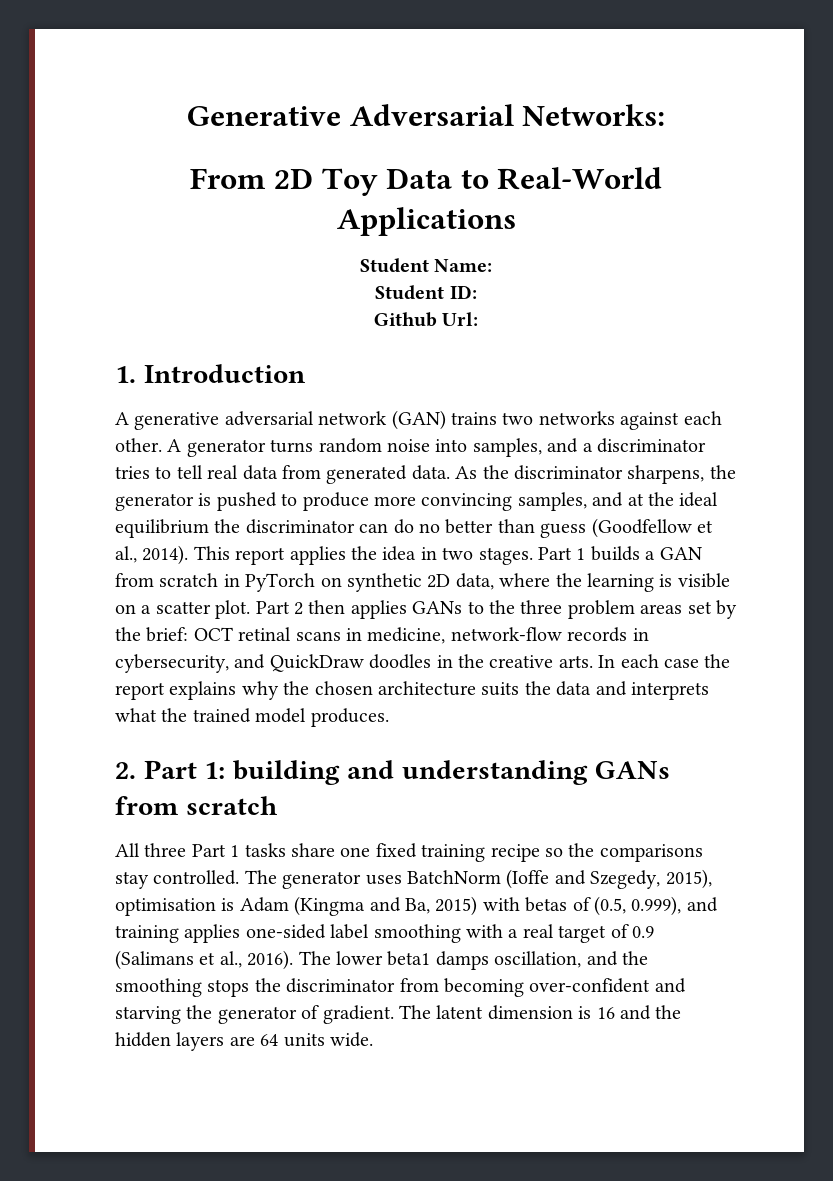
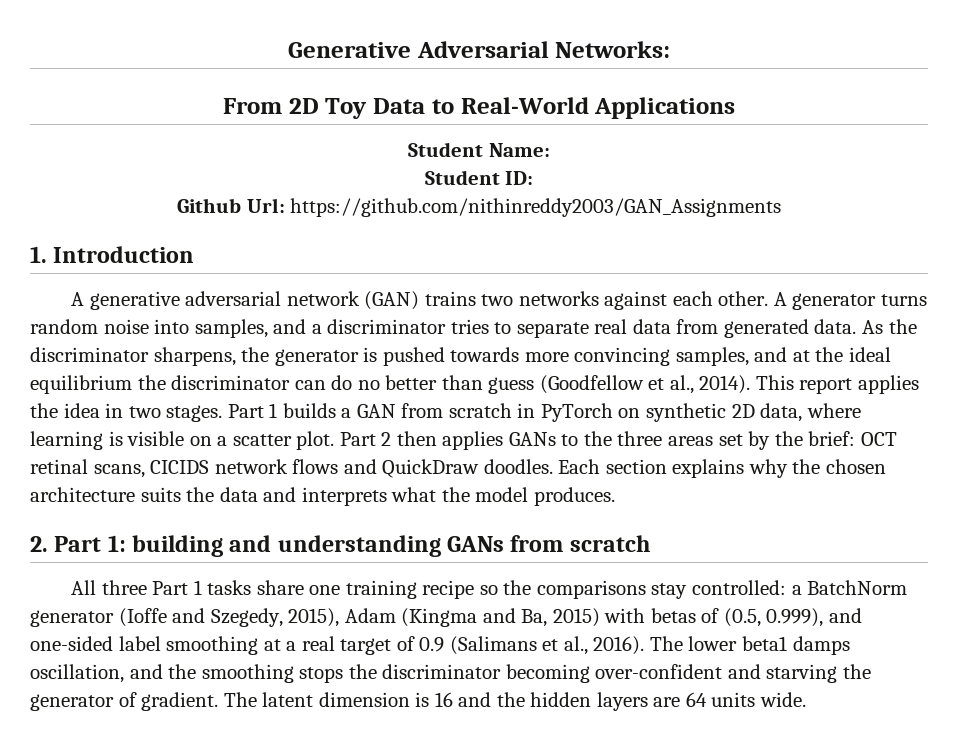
(479, 319) none -> [290,198,782,217] https://github.com/nithinreddy2003/GAN_Assignments
[176,465,203,479] tell -> [516,322,589,338] separate
[281,492,369,511] to produce -> [450,347,520,362] towards
[555,573,582,587] the -> (861, 410) none
[567,600,635,619] problem -> (663, 438) none
[295,627,649,644] [115,654,731,673] [115,682,165,700] scans in medicine, network-flow records in cybersecurity, and QuickDraw doodles in the creative arts. In each case the report -> [93,459,667,478] scans, CICIDS network flows and QuickDraw doodles. Each section
[192,708,251,723] trained -> (470, 494) none
[375,843,417,858] fixed -> (341, 590) none
[153,870,501,889] controlled. The generator uses BatchNorm -> [691,580,908,595] [30,610,114,627] controlled: a BatchNorm generator
[115,898,235,916] optimisation is -> (340, 617) none
[115,924,241,943] training applies -> (863, 615) none
[466,924,503,938] with -> [263,639,281,651] at
[399,978,439,992] from -> (502, 671) none

